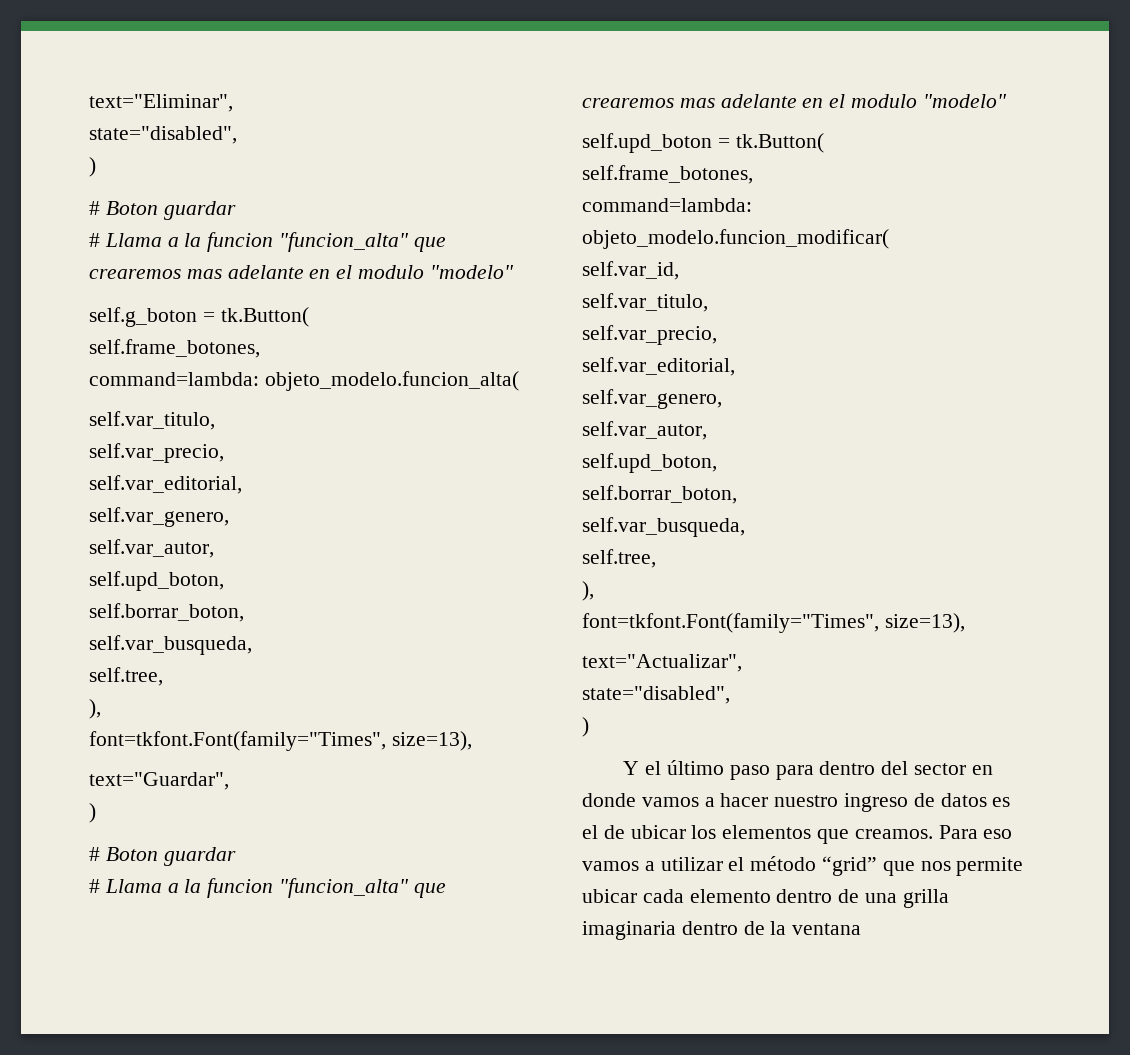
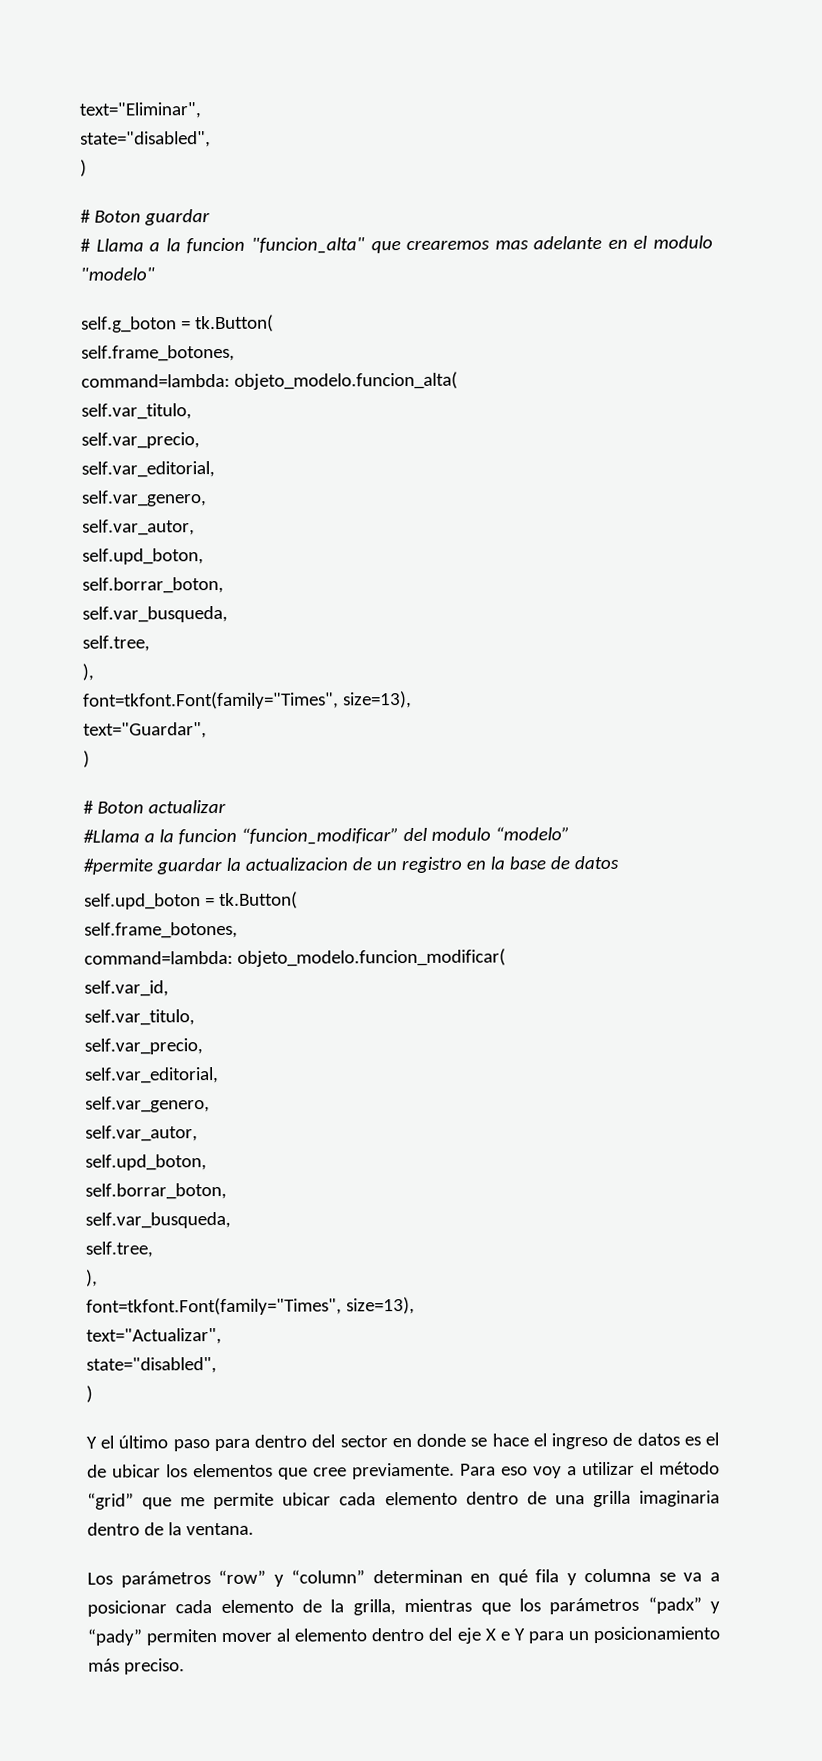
[163,847,236,866] [89,878,446,898] [582,94,1007,108] guardar // # Llama a la funcion "funcion_alta" que crearemos mas adelante en el modulo "modelo" -> [147,799,226,814] [83,826,570,845] [83,855,619,875] actualizar // #Llama a la funcion “funcion_modificar” del modulo “modelo” // #permite guardar la actualizacion de un registro en la base de datos
[641,793,839,807] vamos a hacer nuestro -> [470,1433,547,1447] se hace el
[854,829,933,839] creamos. -> [313,1462,455,1480] cree previamente.
[582,861,639,871] vamos -> [533,1466,562,1479] voy
[920,861,951,871] nos -> [180,1497,206,1507] me
[792,923,862,935] ventana -> [185,1522,254,1536] [87,1568,721,1588] [87,1596,720,1617] [87,1626,721,1646] [88,1658,185,1675] ventana. // Los parámetros “row” y “column” determinan en qué fila y columna se va a posicionar cada elemento de la grilla, mientras que los parámetros “padx” y “pady” permiten mover al elemento dentro del eje X e Y para un posicionamiento más preciso.

